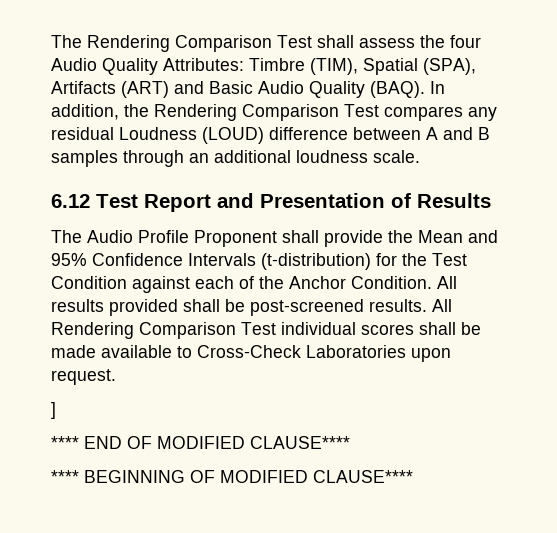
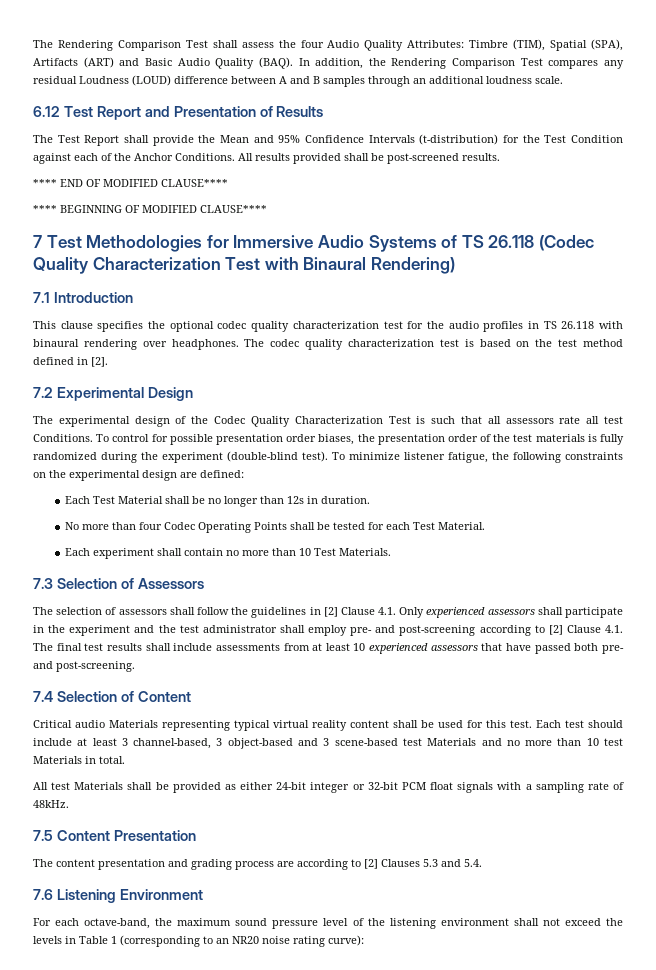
[87,230,277,247] Audio Profile Proponent -> [57,135,120,146] Test Report
[351,276,432,289] Condition. -> [175,153,235,161] Conditions.
[432,299,452,312] [51,322,481,339] [51,345,451,362] [51,369,116,385] [51,402,56,419] All Rendering Comparison Test individual scores shall be made available to Cross-Check Laboratories upon request. // ] -> (500, 157) none
(413, 476) none -> [33,235,594,252] [33,257,455,274] [33,292,133,303] [33,321,623,332] [33,339,623,350] [33,357,108,367] [33,387,193,401] [33,416,623,427] [33,434,624,445] [33,451,623,463] [33,470,244,481] [64,496,370,507] [64,522,485,533] [64,548,391,559] [33,578,204,589] [33,607,623,618] [33,625,623,636] [33,643,624,654] [33,661,135,672] [33,691,191,702] [33,720,623,731] [33,738,623,749] [33,756,125,764] [33,782,624,793] [33,800,69,808] [33,830,196,841] [33,859,482,870] [33,889,203,903] [33,918,623,929] [33,935,364,947] // 7 Test Methodologies for Immersive Audio Systems of TS 26.118 (Codec Quality Characterization Test with Binaural Rendering) // 7.1 Introduction // This clause specifies the optional codec quality characterization test for the audio profiles in TS 26.118 with binaural rendering over headphones. The codec quality characterization test is based on the test method defined in [2]. // 7.2 Experimental Design // The experimental design of the Codec Quality Characterization Test is such that all assessors rate all test Conditions. To control for possible presentation order biases, the presentation order of the test materials is fully randomized during the experiment (double-blind test). To minimize listener fatigue, the following constraints on the experimental design are defined: // Each Test Material shall be no longer than 12s in duration. // No more than four Codec Operating Points shall be tested for each Test Material. // Each experiment shall contain no more than 10 Test Materials. // 7.3 Selection of Assessors // The selection of assessors shall follow the guidelines in [2] Clause 4.1. Only experienced assessors shall participate in the experiment and the test administrator shall employ pre- and post-screening according to [2] Clause 4.1. The final test results shall include assessments from at least 10 experienced assessors that have passed both pre- and post-screening. // 7.4 Selection of Content // Critical audio Materials representing typical virtual reality content shall be used for this test. Each test should include at least 3 channel-based, 3 object-based and 3 scene-based test Materials and no more than 10 test Materials in total. // All test Materials shall be provided as either 24-bit integer or 32-bit PCM float signals with a sampling rate of 48kHz. // 7.5 Content Presentation // The content presentation and grading process are according to [2] Clauses 5.3 and 5.4. // 7.6 Listening Environment // For each octave-band, the maximum sound pressure level of the listening environment shall not exceed the levels in Table 1 (corresponding to an NR20 noise rating curve):

